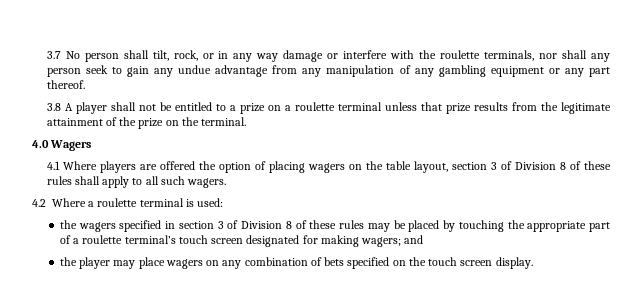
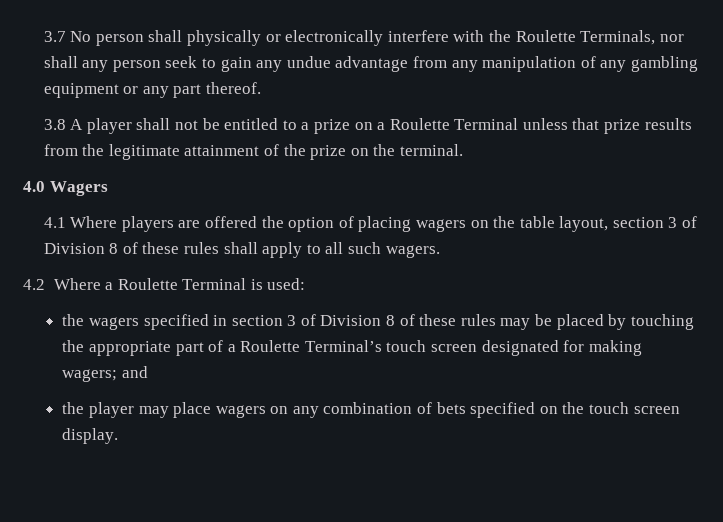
[152,50,339,62] tilt, rock, or in any way damage or -> [186,30,384,46] physically or electronically
[440,50,535,61] roulette terminals, -> [515,30,656,45] Roulette Terminals,
[294,102,382,111] roulette terminal -> [389,118,519,130] Roulette Terminal
[97,198,184,207] roulette terminal -> [117,278,247,290] Roulette Terminal
[82,235,176,244] roulette terminal’s -> [240,340,382,352] Roulette Terminal’s

